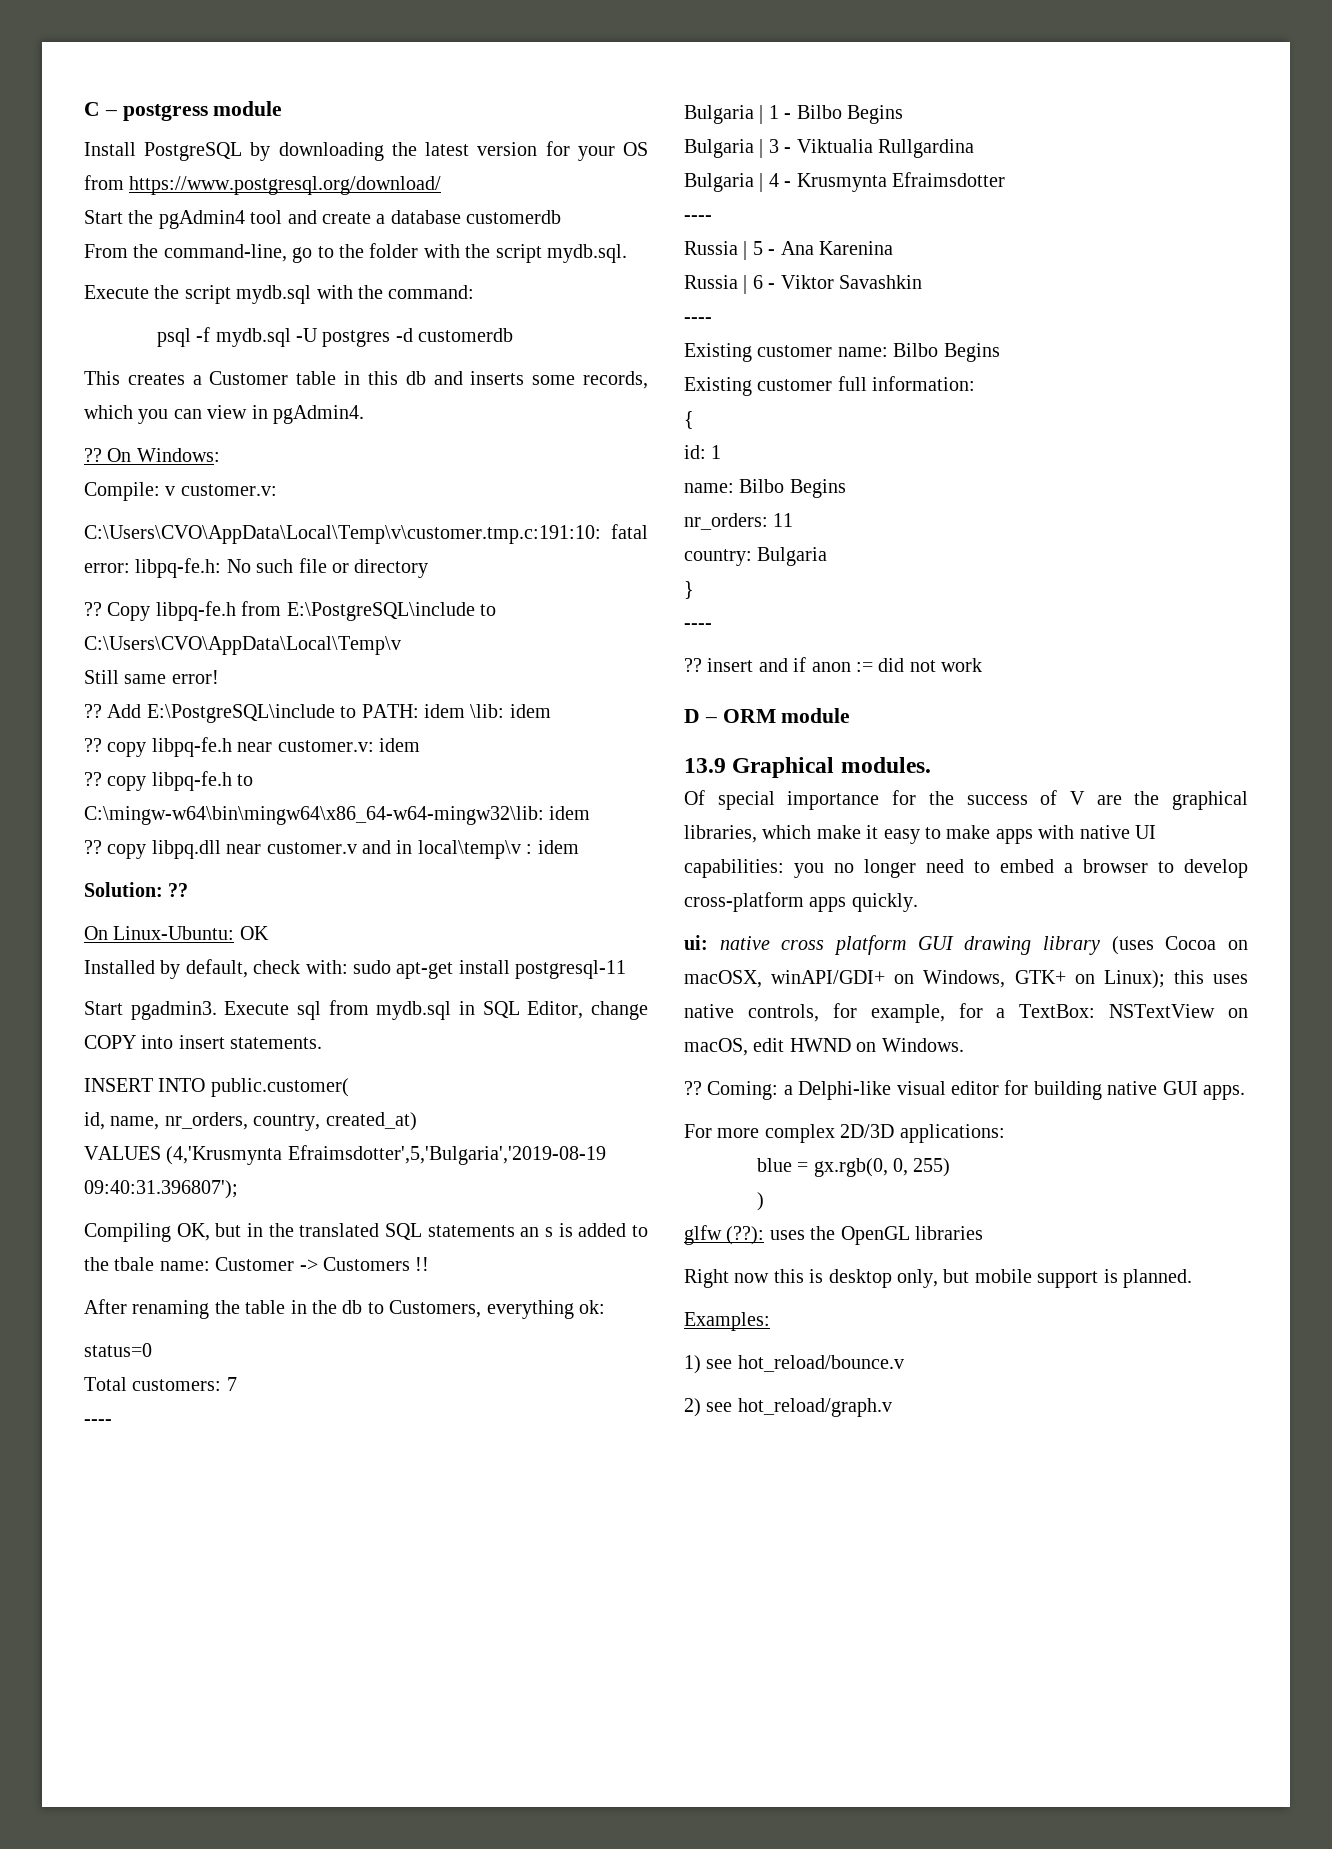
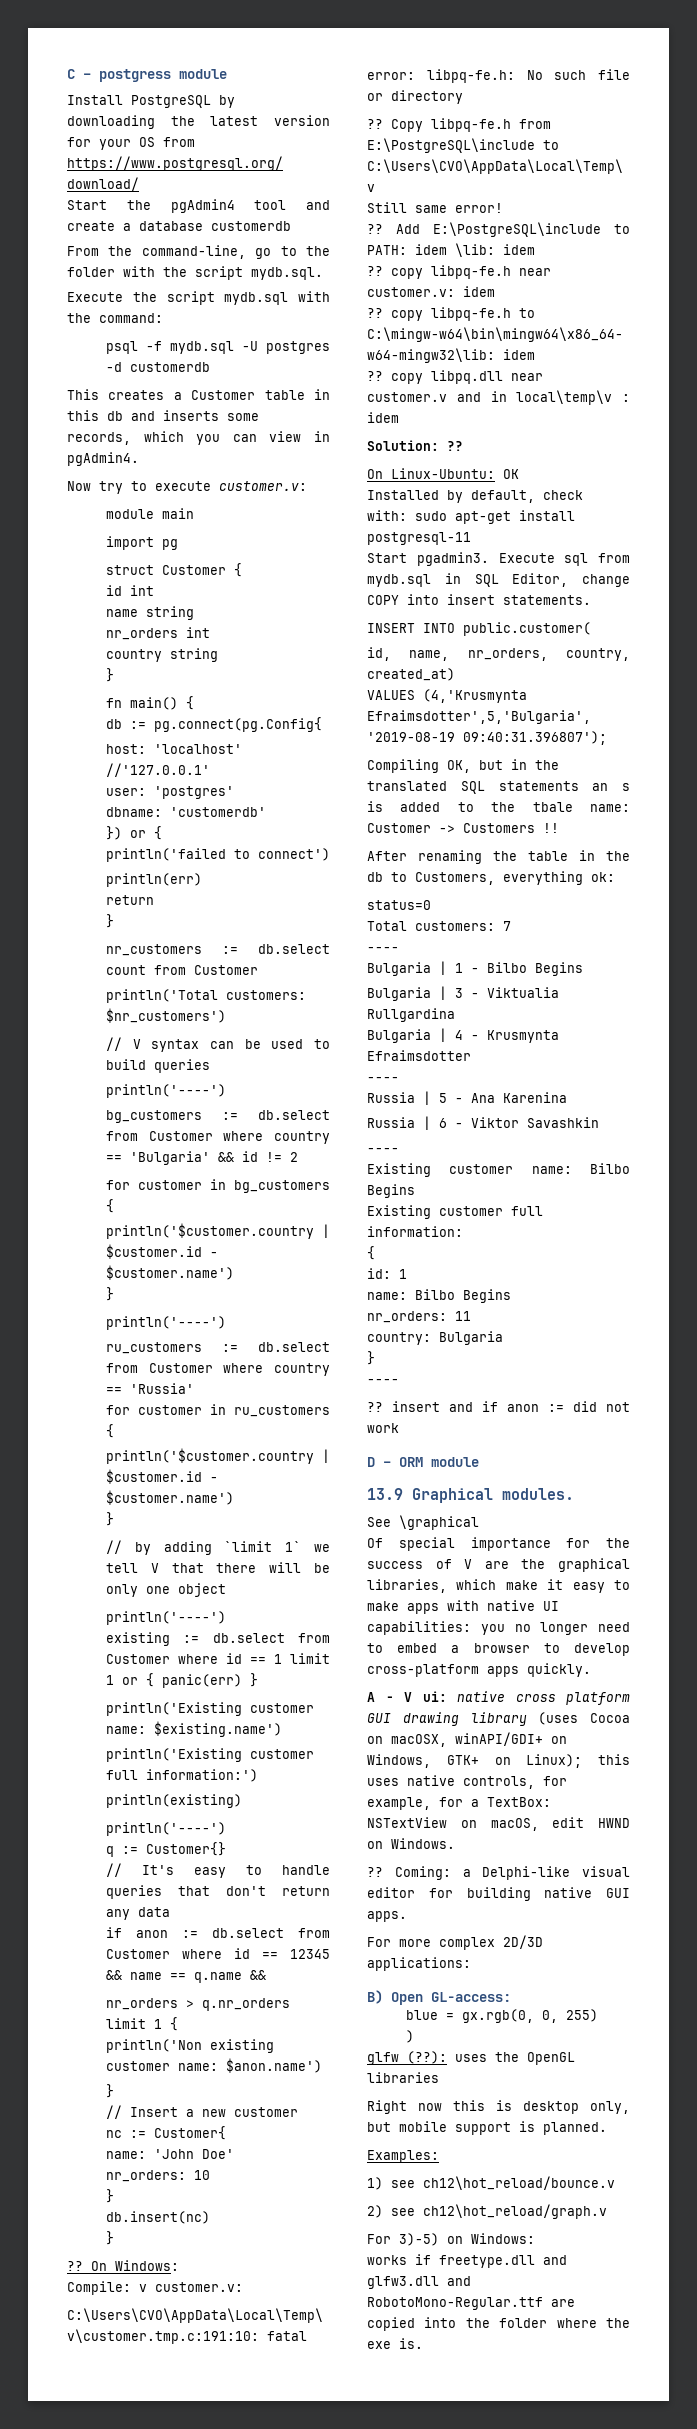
(364, 414) none -> [67,481,307,494] [105,508,194,519] [105,536,178,550] [105,563,242,577] [105,585,154,596] [105,606,194,620] [105,627,210,640] [105,648,218,662] [105,668,114,682] [105,696,194,710] [105,717,322,732] [105,744,242,754] [105,763,210,777] [105,786,234,799] [105,807,266,817] [105,826,162,840] [105,848,330,862] [105,873,202,887] [105,895,154,905] [105,914,114,928] [105,944,330,956] [105,965,258,975] [105,989,306,1003] [105,1008,226,1023] [105,1037,330,1052] [105,1059,210,1073] [105,1084,226,1098] [105,1110,330,1123] [105,1131,330,1144] [105,1151,298,1165] [105,1179,330,1193] [105,1199,114,1213] [105,1223,330,1239] [105,1244,218,1259] [105,1265,234,1280] [105,1287,114,1301] [105,1316,226,1330] [105,1342,330,1354] [105,1363,330,1376] [105,1383,194,1394] [105,1404,330,1417] [105,1424,114,1438] [105,1448,330,1464] [105,1469,218,1484] [105,1490,234,1505] [105,1512,114,1526] [105,1540,330,1555] [105,1562,330,1573] [105,1583,226,1597] [105,1611,226,1625] [105,1632,330,1646] [105,1653,330,1664] [105,1673,258,1688] [105,1702,314,1716] [105,1721,282,1737] [105,1748,314,1762] [105,1769,258,1782] [105,1794,242,1808] [105,1822,226,1836] [105,1842,226,1857] [105,1863,330,1878] [105,1885,330,1899] [105,1907,170,1920] [105,1927,330,1938] [105,1948,330,1959] [105,1970,266,1983] [105,1998,290,2011] [105,2017,178,2031] [105,2039,274,2053] [105,2058,322,2073] [105,2084,114,2098] [105,2105,298,2119] [105,2126,226,2140] [105,2149,234,2159] [105,2170,210,2182] [105,2189,114,2203] [105,2211,210,2224] [105,2231,114,2245] // Now try to execute customer.v: // module main // import pg // struct Customer { // id int // name string // nr_orders int // country string // } // fn main() { // db := pg.connect(pg.Config{ // host: 'localhost' //'127.0.0.1' // user: 'postgres' // dbname: 'customerdb' // }) or { // println('failed to connect') // println(err) // return // } // nr_customers := db.select count from Customer // println('Total customers: $nr_customers') // // V syntax can be used to build queries // println('----') // bg_customers := db.select from Customer where country == 'Bulgaria' && id != 2 // for customer in bg_customers { // println('$customer.country | $customer.id - $customer.name') // } // println('----') // ru_customers := db.select from Customer where country == 'Russia' // for customer in ru_customers { // println('$customer.country | $customer.id - $customer.name') // } // // by adding `limit 1` we tell V that there will be only one object // println('----') // existing := db.select from Customer where id == 1 limit 1 or { panic(err) } // println('Existing customer name: $existing.name') // println('Existing customer full information:') // println(existing) // println('----') // q := Customer{} // // It's easy to handle queries that don't return any data // if anon := db.select from Customer where id == 12345 && name == q.name && // nr_orders > q.nr_orders limit 1 { // println('Non existing customer name: $anon.name') // } // // Insert a new customer // nc := Customer{ // name: 'John Doe' // nr_orders: 10 // } // db.insert(nc) // }
(931, 765) none -> [367,1515,479,1530] // See \graphical
(918, 902) none -> [367,1692,412,1702] A - V
(1005, 1133) none -> [367,1990,511,2005] // B) Open GL-access:
[737,1355,904,1372] hot_reload/bounce.v -> [423,2176,615,2190] ch12\hot_reload/bounce.v
[737,1398,892,1417] hot_reload/graph.v -> [423,2204,607,2219] [367,2233,535,2246] [367,2254,567,2268] [367,2276,471,2289] [367,2297,575,2310] [367,2317,630,2331] [367,2338,423,2349] ch12\hot_reload/graph.v // For 3)-5) on Windows: // works if freetype.dll and glfw3.dll and RobotoMono-Regular.ttf are copied into the folder where the exe is.

